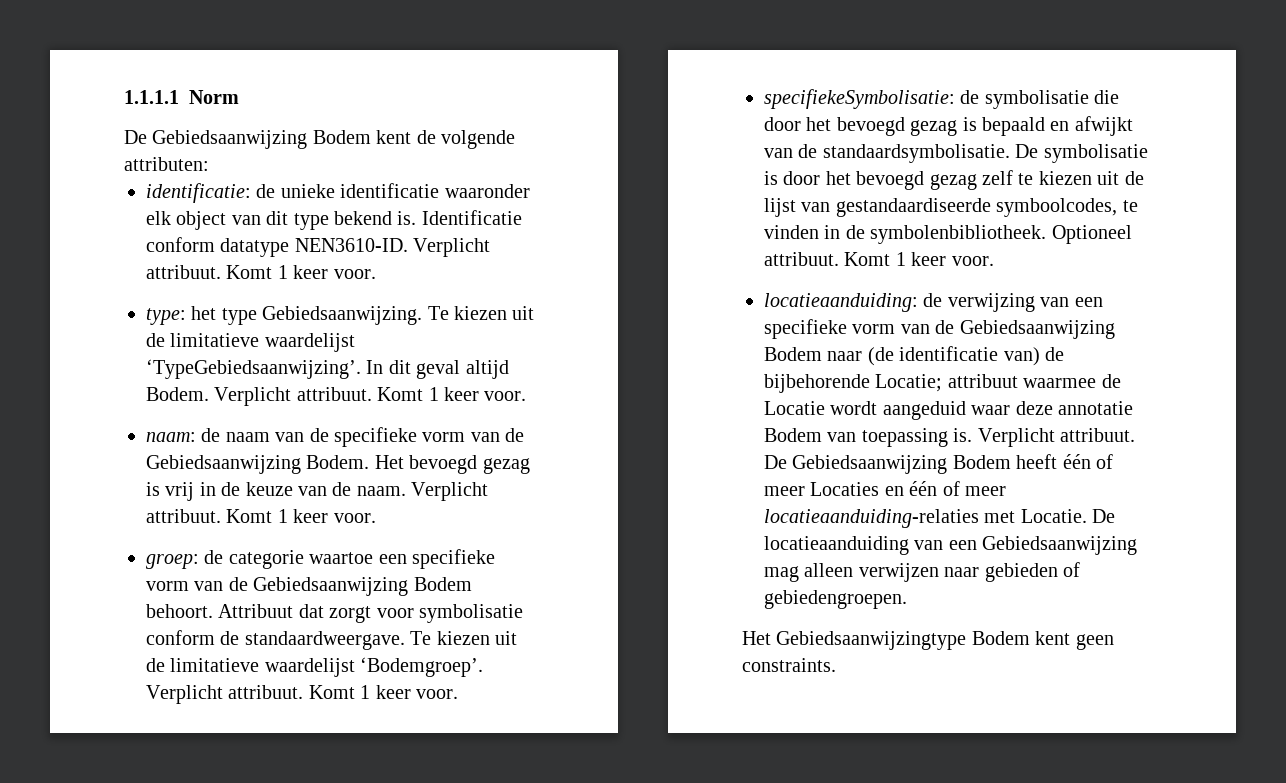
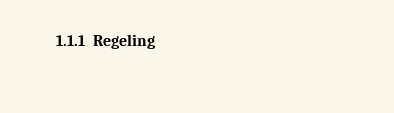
[124,90,239,104] [124,130,515,149] [124,157,209,171] [146,183,530,203] [146,210,522,230] [146,237,491,257] [146,265,376,279] [146,306,535,325] [146,333,355,352] [146,359,509,379] [146,387,527,406] [146,427,525,447] [146,455,530,474] [146,482,489,501] [146,509,376,523] [146,549,495,569] [146,577,472,596] [146,604,523,623] [146,630,517,650] [146,657,484,677] [146,685,458,704] [764,89,1120,109] [764,116,1133,136] [764,144,1148,163] [764,170,1144,190] [764,198,1138,217] [764,225,1132,244] [764,252,994,266] [764,293,1103,312] [764,319,1115,339] [764,346,1064,366] [764,374,1121,393] [764,401,1133,420] [764,428,1135,447] [764,454,1113,474] [764,481,1006,496] [764,509,1116,528] [764,536,1138,555] [764,562,1080,582] [764,590,907,609] [742,631,1114,650] [742,658,836,672] 1.1.1.1 Norm // De Gebiedsaanwijzing Bodem kent de volgende attributen: // identificatie: de unieke identificatie waaronder elk object van dit type bekend is. Identificatie conform datatype NEN3610-ID. Verplicht attribuut. Komt 1 keer voor. // type: het type Gebiedsaanwijzing. Te kiezen uit de limitatieve waardelijst ‘TypeGebiedsaanwijzing’. In dit geval altijd Bodem. Verplicht attribuut. Komt 1 keer voor. // naam: de naam van de specifieke vorm van de Gebiedsaanwijzing Bodem. Het bevoegd gezag is vrij in de keuze van de naam. Verplicht attribuut. Komt 1 keer voor. // groep: de categorie waartoe een specifieke vorm van de Gebiedsaanwijzing Bodem behoort. Attribuut dat zorgt voor symbolisatie conform de standaardweergave. Te kiezen uit de limitatieve waardelijst ‘Bodemgroep’. Verplicht attribuut. Komt 1 keer voor. // specifiekeSymbolisatie: de symbolisatie die door het bevoegd gezag is bepaald en afwijkt van de standaardsymbolisatie. De symbolisatie is door het bevoegd gezag zelf te kiezen uit de lijst van gestandaardiseerde symboolcodes, te vinden in de symbolenbibliotheek. Optioneel attribuut. Komt 1 keer voor. // locatieaanduiding: de verwijzing van een specifieke vorm van de Gebiedsaanwijzing Bodem naar (de identificatie van) de bijbehorende Locatie; attribuut waarmee de Locatie wordt aangeduid waar deze annotatie Bodem van toepassing is. Verplicht attribuut. De Gebiedsaanwijzing Bodem heeft één of meer Locaties en één of meer locatieaanduiding-relaties met Locatie. De locatieaanduiding van een Gebiedsaanwijzing mag alleen verwijzen naar gebieden of gebiedengroepen. // Het Gebiedsaanwijzingtype Bodem kent geen constraints. -> [56,34,155,49] 1.1.1 Regeling

